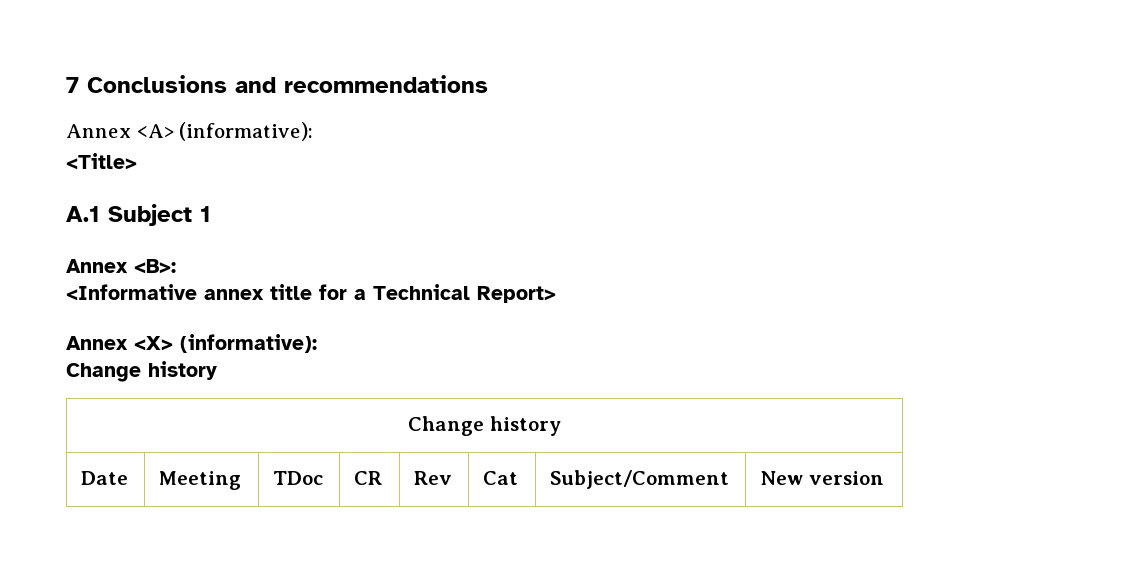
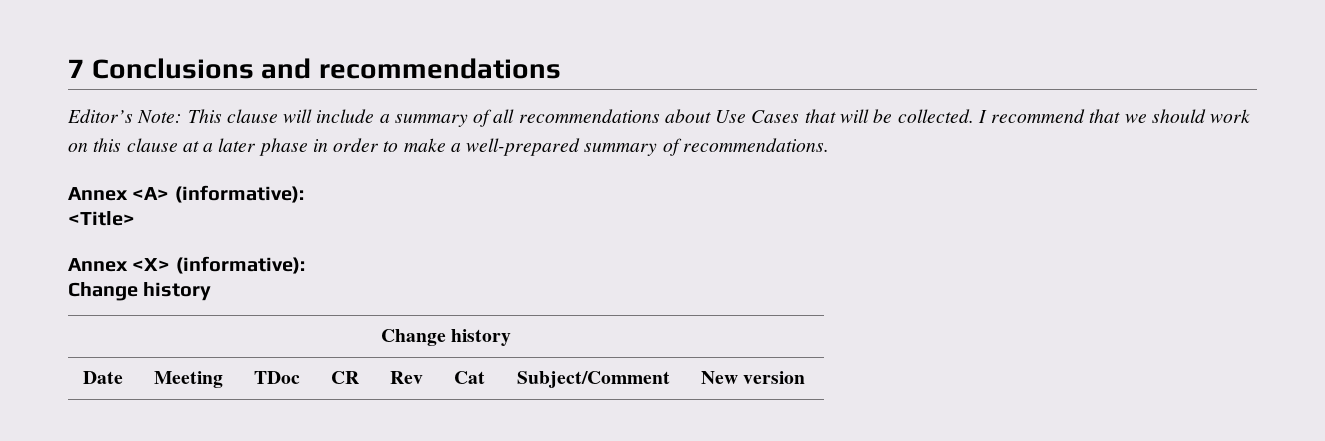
[66,122,314,141] [66,153,137,170] [66,204,211,226] [66,259,176,274] [66,284,556,303] Annex <A> (informative): // <Title> // A.1 Subject 1 // Annex <B>: // <Informative annex title for a Technical Report> -> [67,109,1251,127] [68,138,829,156] [68,185,304,203] [68,211,135,226] Editor’s Note: This clause will include a summary of all recommendations about Use Cases that will be collected. I recommend that we should work on this clause at a later phase in order to make a well-prepared summary of recommendations. // Annex <A> (informative): // <Title>

